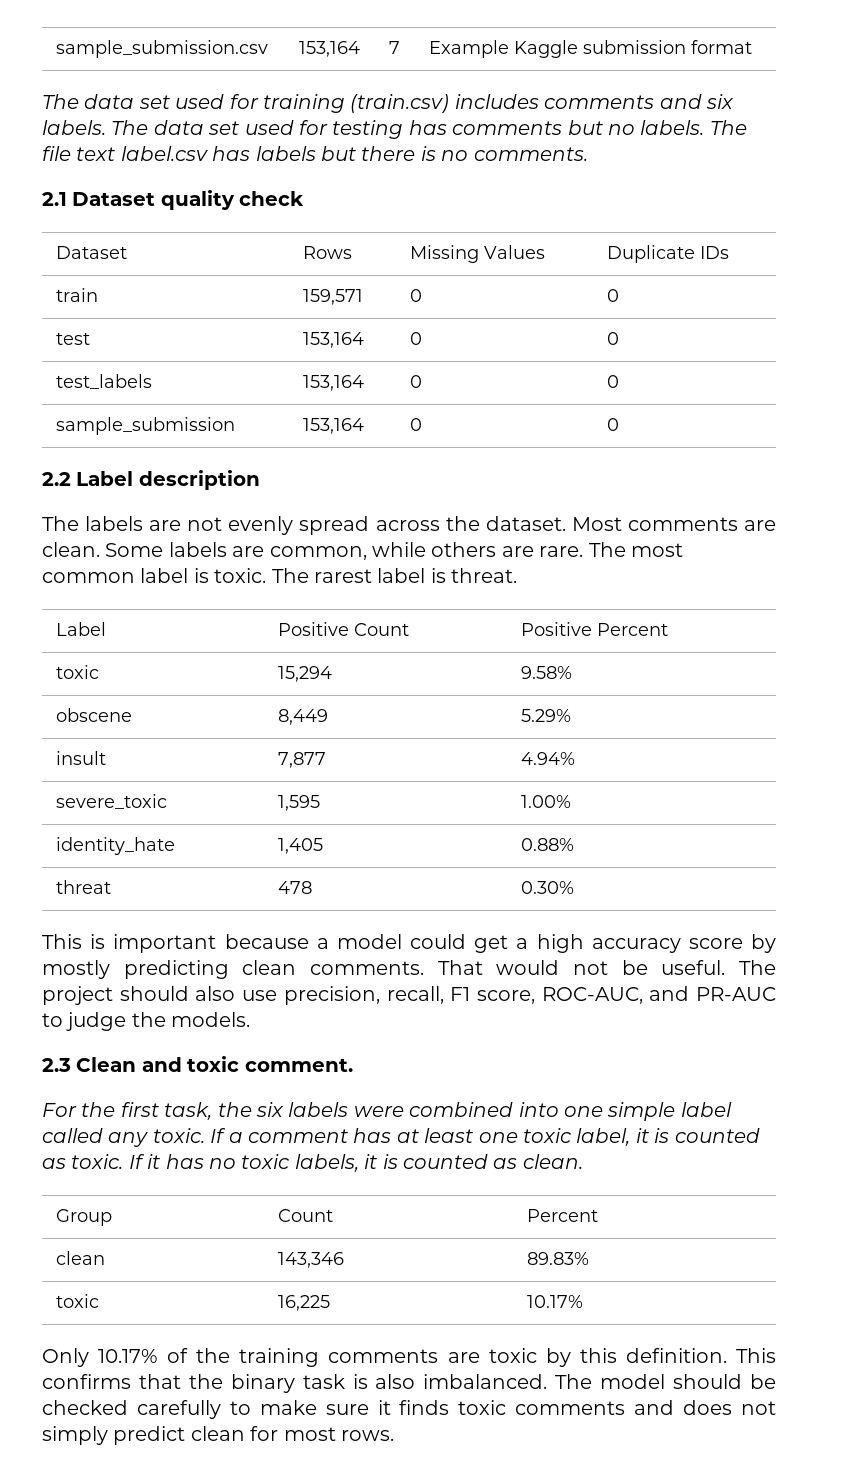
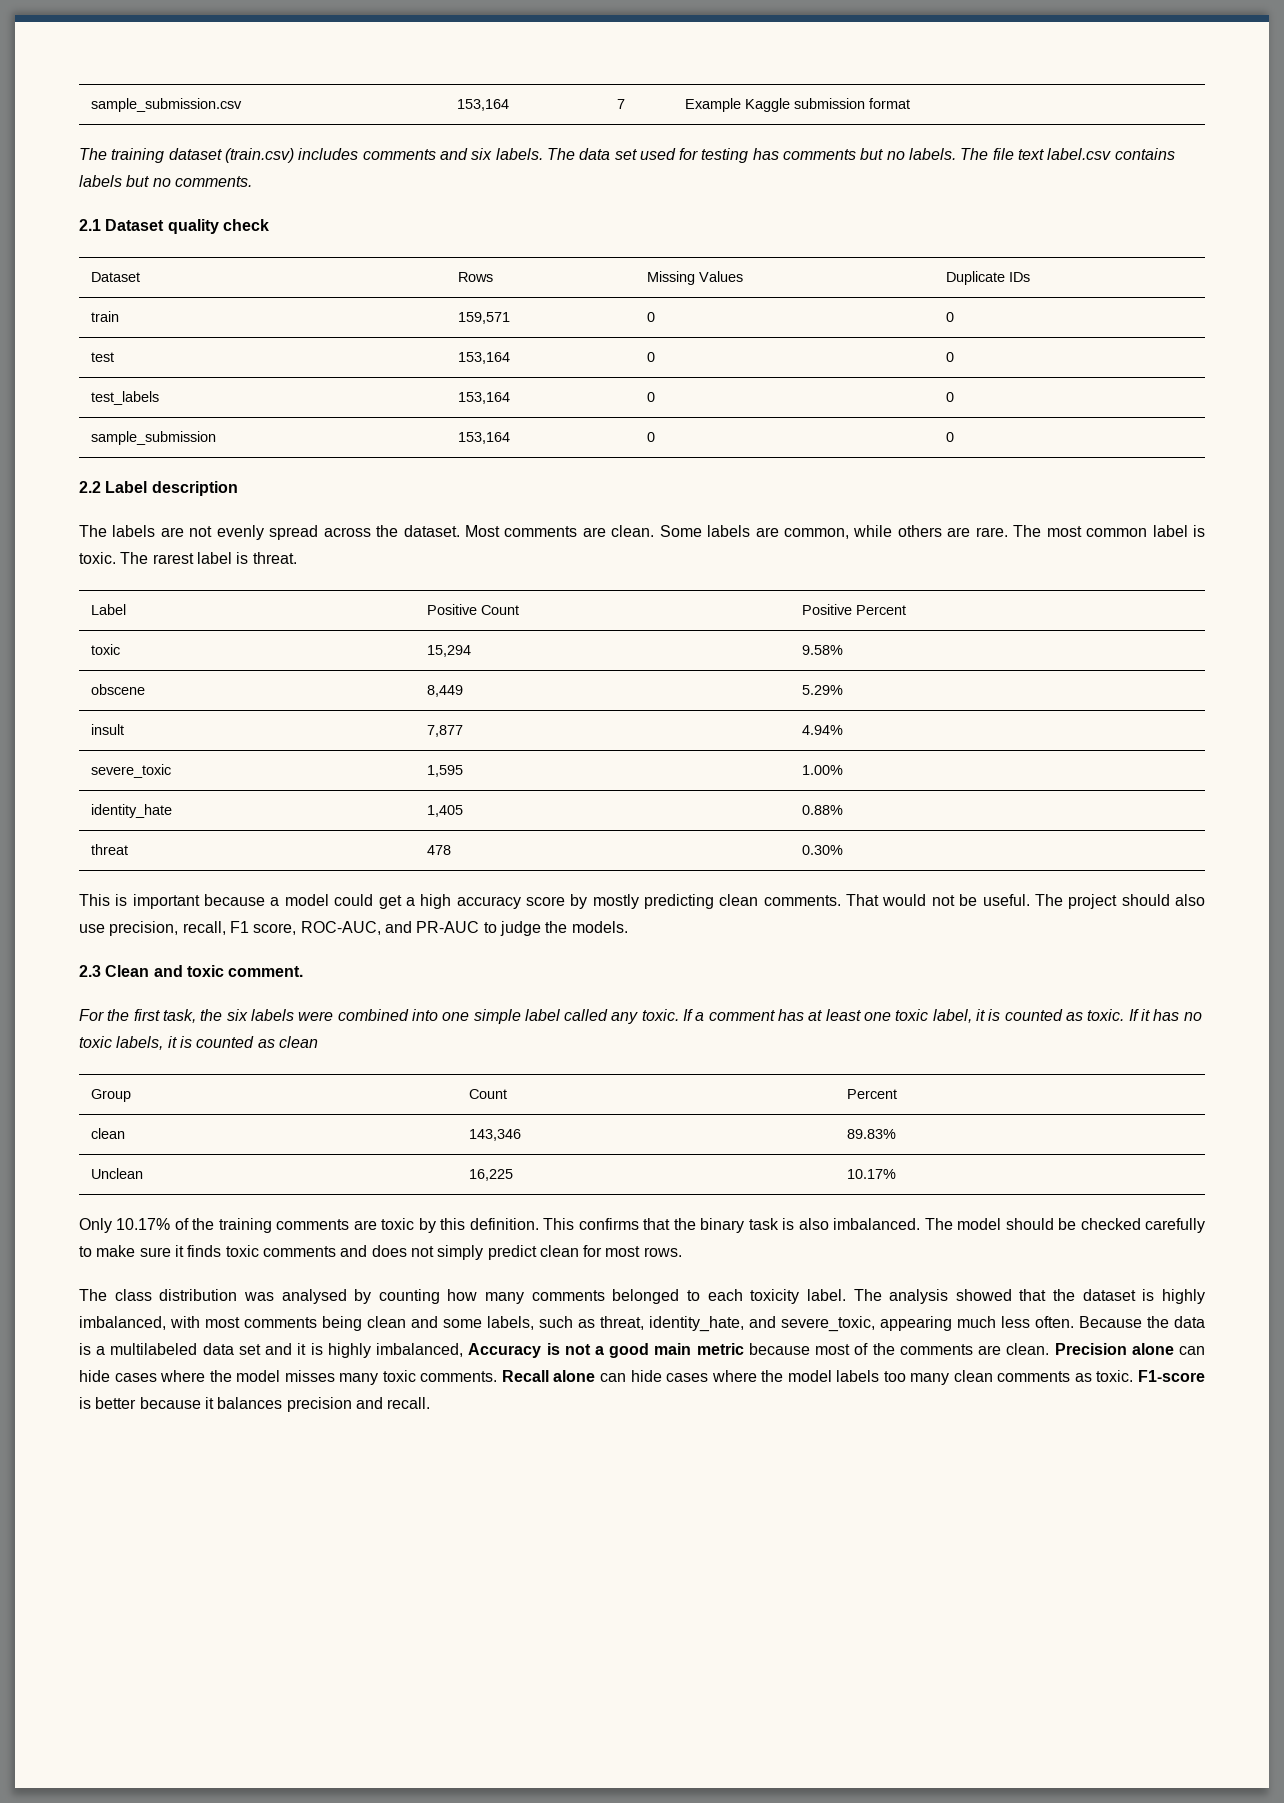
[84,94,345,113] data set used for training -> [111,148,222,163] training dataset
[212,146,251,161] has -> [1114,148,1175,160] contains
[361,146,436,161] there is -> (150, 181) none
[522,1154,583,1169] clean. -> [278,1036,318,1048] clean
[55,1294,99,1308] toxic -> [90,1168,143,1179] Unclean
(394, 1435) none -> [79,1289,1205,1304] [79,1316,1205,1332] [79,1343,1206,1358] [79,1370,1205,1385] [79,1397,431,1412] // The class distribution was analysed by counting how many comments belonged to each toxicity label. The analysis showed that the dataset is highly imbalanced, with most comments being clean and some labels, such as threat, identity_hate, and severe_toxic, appearing much less often. Because the data is a multilabeled data set and it is highly imbalanced, Accuracy is not a good main metric because most of the comments are clean. Precision alone can hide cases where the model misses many toxic comments. Recall alone can hide cases where the model labels too many clean comments as toxic. F1-score is better because it balances precision and recall.

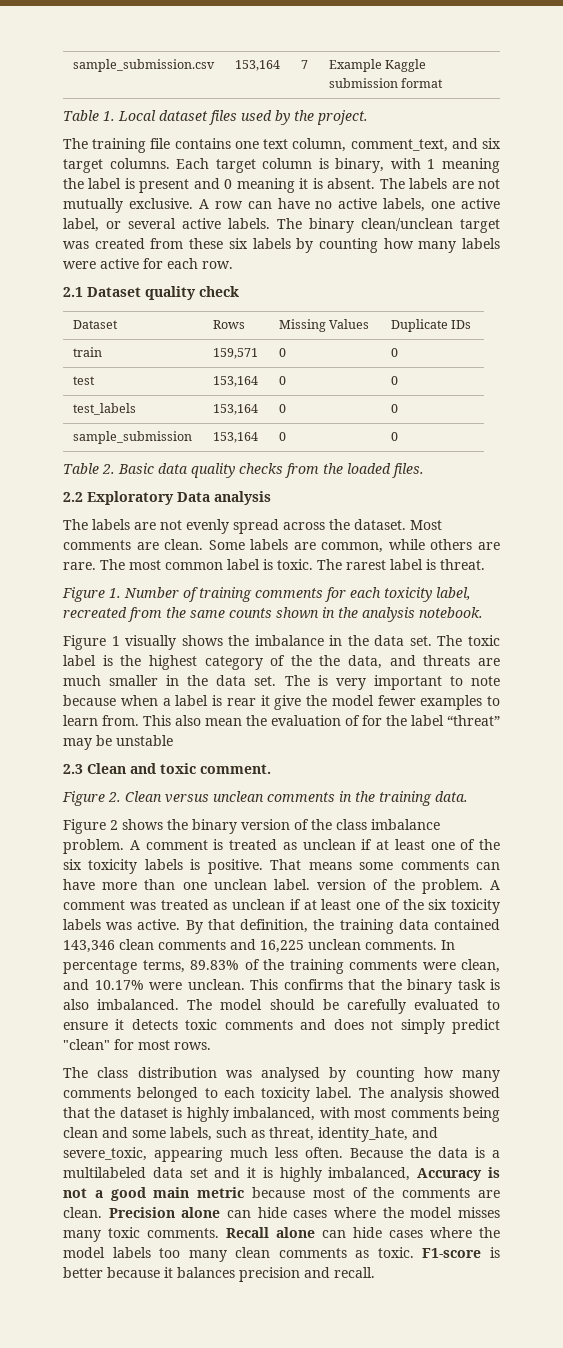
[79,148,1175,163] [79,175,252,187] The training dataset (train.csv) includes comments and six labels. The data set used for testing has comments but no labels. The file text label.csv contains labels but no comments. -> [63,110,368,125] [63,138,502,153] [63,158,500,173] [63,178,500,193] [63,198,500,213] [63,218,500,233] [63,238,500,253] [63,258,233,269] Table 1. Local dataset files used by the project. // The training file contains one text column, comment_text, and six target columns. Each target column is binary, with 1 meaning the label is present and 0 meaning it is absent. The labels are not mutually exclusive. A row can have no active labels, one active label, or several active labels. The binary clean/unclean target was created from these six labels by counting how many labels were active for each row.
[79,481,238,496] 2.2 Label description -> [63,463,424,478] [63,491,271,505] Table 2. Basic data quality checks from the loaded files. // 2.2 Exploratory Data analysis
[90,604,126,615] [426,604,519,615] [801,604,906,615] [90,644,120,655] [426,645,471,657] [801,645,843,655] [90,684,145,695] [426,685,463,697] [801,685,843,695] [90,724,124,735] [426,725,463,737] [801,725,843,735] [90,764,171,778] [426,765,463,777] [801,765,843,775] [90,804,172,818] [426,805,463,817] [801,805,843,815] [90,844,128,855] [426,845,451,855] [801,845,843,855] [79,894,1205,909] [79,921,628,936] // Label | Positive Count | Positive Percent // toxic | 15,294 | 9.58% // obscene | 8,449 | 5.29% // insult | 7,877 | 4.94% // severe_toxic | 1,595 | 1.00% // identity_hate | 1,405 | 0.88% // threat | 478 | 0.30% // This is important because a model could get a high accuracy score by mostly predicting clean comments. That would not be useful. The project should also use precision, recall, F1 score, ROC-AUC, and PR-AUC to judge the models. -> [62,587,471,602] [63,607,483,622] [63,635,501,650] [63,655,500,670] [63,675,500,690] [63,695,500,710] [63,715,500,726] [63,735,173,750] // Figure 1. Number of training comments for each toxicity label, recreated from the same counts shown in the analysis notebook. // Figure 1 visually shows the imbalance in the data set. The toxic label is the highest category of the the data, and threats are much smaller in the data set. The is very important to note because when a label is rear it give the model fewer examples to learn from. This also mean the evaluation of for the label “threat” may be unstable
[79,1009,1202,1024] [79,1036,318,1050] [90,1089,131,1102] [468,1089,507,1099] [846,1089,897,1099] [90,1128,125,1139] [468,1129,521,1141] [846,1129,896,1139] [90,1168,143,1179] [468,1169,513,1181] [846,1169,896,1179] [79,1218,539,1233] For the first task, the six labels were combined into one simple label called any toxic. If a comment has at least one toxic label, it is counted as toxic. If it has no toxic labels, it is counted as clean // Group | Count | Percent // clean | 143,346 | 89.83% // Unclean | 16,225 | 10.17% // Only 10.17% of the training comments are toxic by this definition. -> [62,791,468,806] [63,819,440,834] [63,839,500,854] [63,859,501,874] [63,879,500,894] [63,899,500,914] [63,919,501,934] [63,939,455,953] [63,959,500,974] [63,979,245,990] Figure 2. Clean versus unclean comments in the training data. // Figure 2 shows the binary version of the class imbalance problem. A comment is treated as unclean if at least one of the six toxicity labels is positive. That means some comments can have more than one unclean label. version of the problem. A comment was treated as unclean if at least one of the six toxicity labels was active. By that definition, the training data contained 143,346 clean comments and 16,225 unclean comments. In percentage terms, 89.83% of the training comments were clean, and 10.17% were unclean.
[1080,1218,1206,1233] [79,1245,222,1257] checked carefully to make sure it finds -> [346,999,500,1014] [63,1019,178,1030] carefully evaluated to ensure it detects
[539,1245,579,1257] clean -> [63,1039,110,1050] "clean"

